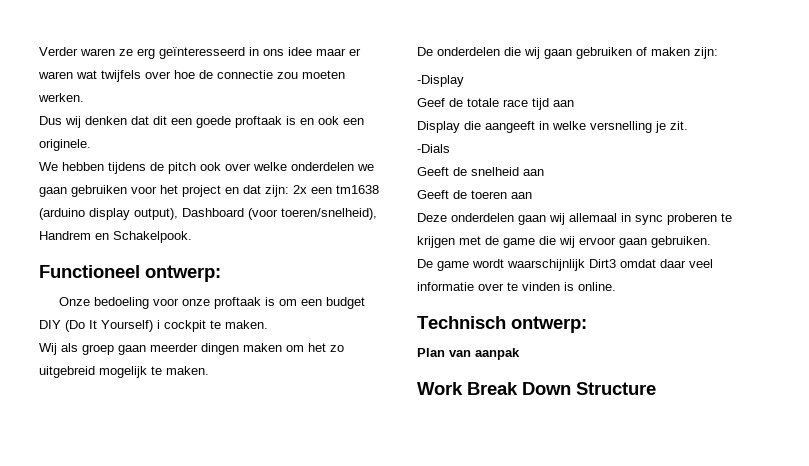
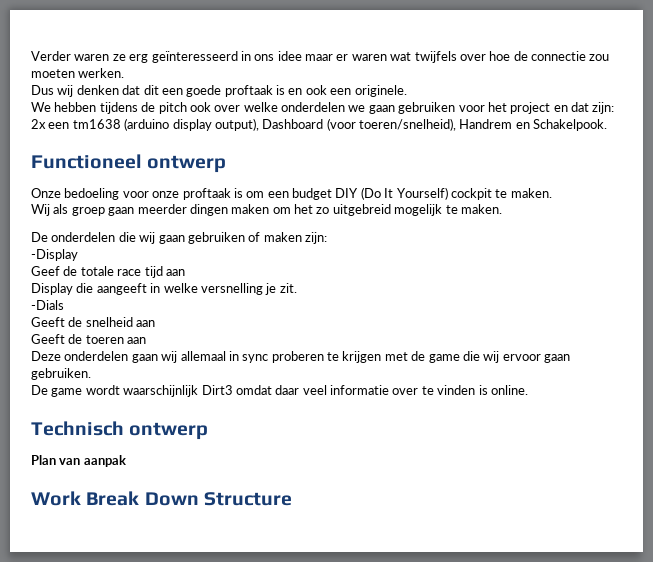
[145,265,221,282] ontwerp: -> [147,155,227,173] ontwerp
[157,320,160,329] i -> (448, 193) none
[511,316,587,333] ontwerp: -> [129,422,209,440] ontwerp

